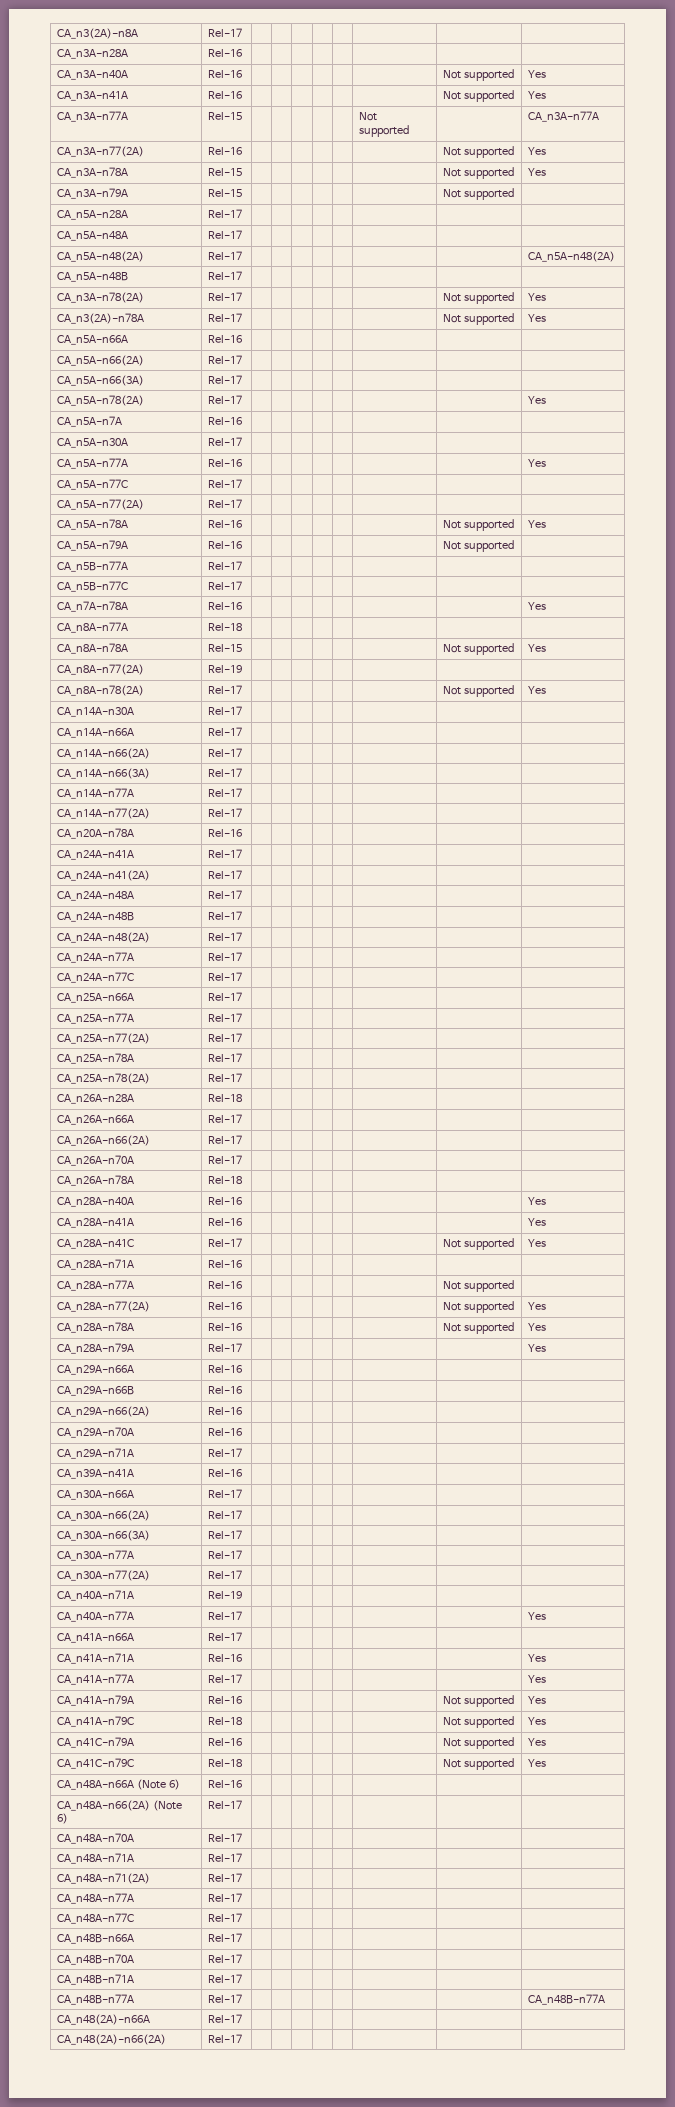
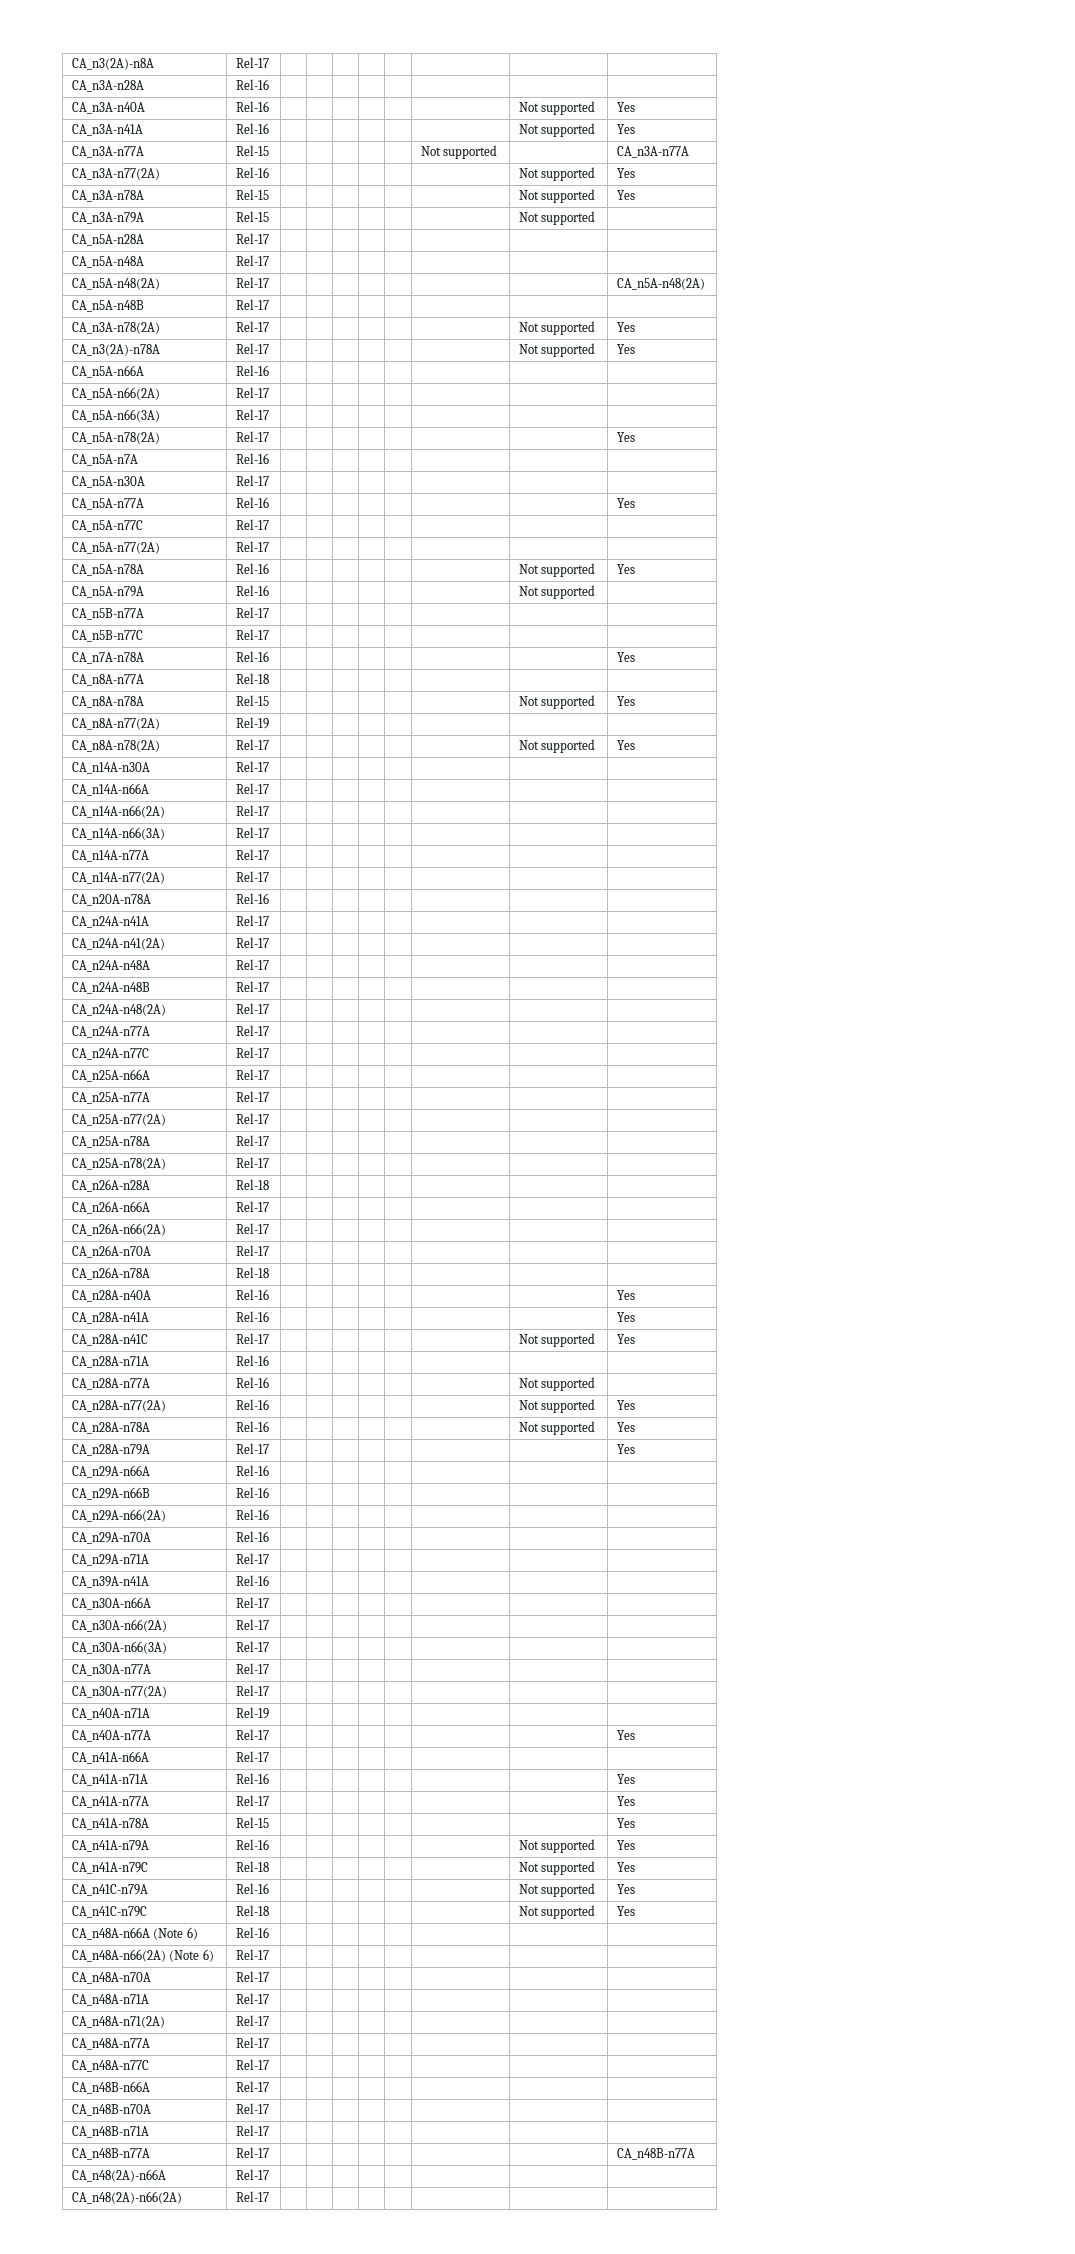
(547, 1679) none -> [71,1818,149,1830] [235,1817,269,1828] [616,1818,635,1828] // CA_n41A-n78A | Rel-15 | | | | | | | | Yes

